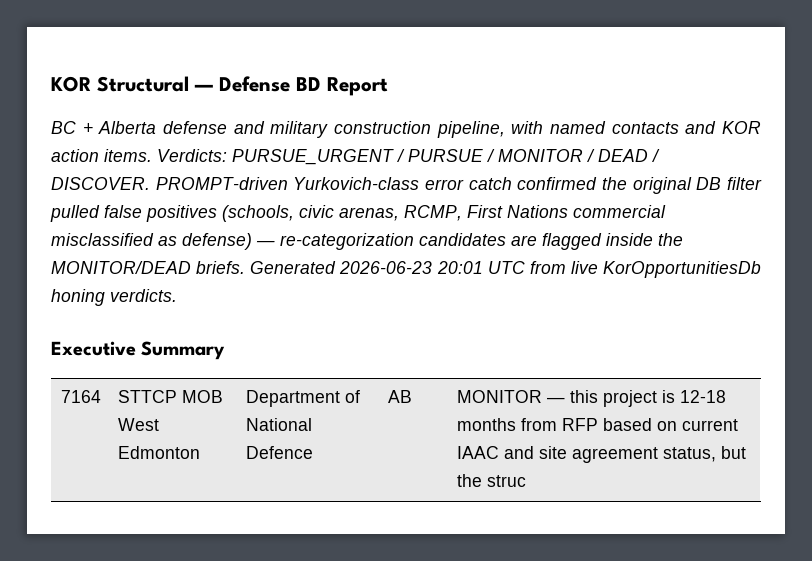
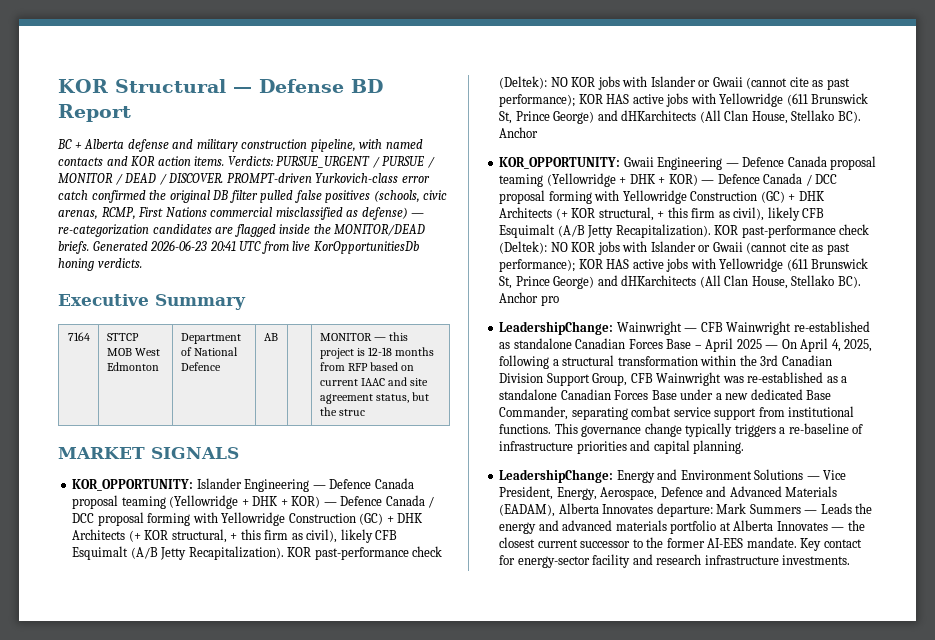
[436,261,483,274] 20:01 -> [209,241,236,251] 20:41
(526, 481) none -> [58,447,239,459] [72,478,414,492] [72,495,435,509] [72,512,424,526] [72,529,398,543] [72,546,443,560] [499,76,850,90] [499,93,869,107] [499,110,861,124] [499,127,539,138] [499,156,877,170] [499,173,838,187] [499,190,825,204] [499,207,825,221] [499,224,870,238] [499,241,850,255] [499,258,869,272] [499,275,861,289] [499,292,559,306] [499,321,870,335] [499,338,873,352] [499,355,832,369] [499,372,848,386] [499,389,832,400] [499,406,855,420] [499,423,864,437] [499,440,745,454] [499,469,847,483] [499,486,838,500] [499,503,873,517] [499,520,865,534] [499,537,862,551] [499,554,851,568] // MARKET SIGNALS // KOR_OPPORTUNITY: Islander Engineering — Defence Canada proposal teaming (Yellowridge + DHK + KOR) — Defence Canada / DCC proposal forming with Yellowridge Construction (GC) + DHK Architects (+ KOR structural, + this firm as civil), likely CFB Esquimalt (A/B Jetty Recapitalization). KOR past-performance check (Deltek): NO KOR jobs with Islander or Gwaii (cannot cite as past performance); KOR HAS active jobs with Yellowridge (611 Brunswick St, Prince George) and dHKarchitects (All Clan House, Stellako BC). Anchor // KOR_OPPORTUNITY: Gwaii Engineering — Defence Canada proposal teaming (Yellowridge + DHK + KOR) — Defence Canada / DCC proposal forming with Yellowridge Construction (GC) + DHK Architects (+ KOR structural, + this firm as civil), likely CFB Esquimalt (A/B Jetty Recapitalization). KOR past-performance check (Deltek): NO KOR jobs with Islander or Gwaii (cannot cite as past performance); KOR HAS active jobs with Yellowridge (611 Brunswick St, Prince George) and dHKarchitects (All Clan House, Stellako BC). Anchor pro // LeadershipChange: Wainwright — CFB Wainwright re-established as standalone Canadian Forces Base – April 2025 — On April 4, 2025, following a structural transformation within the 3rd Canadian Division Support Group, CFB Wainwright was re-established as a standalone Canadian Forces Base under a new dedicated Base Commander, separating combat service support from institutional functions. This governance change typically triggers a re-baseline of infrastructure priorities and capital planning. // LeadershipChange: Energy and Environment Solutions — Vice President, Energy, Aerospace, Defence and Advanced Materials (EADAM), Alberta Innovates departure: Mark Summers — Leads the energy and advanced materials portfolio at Alberta Innovates — the closest current successor to the former AI-EES mandate. Key contact for energy-sector facility and research infrastructure investments.

